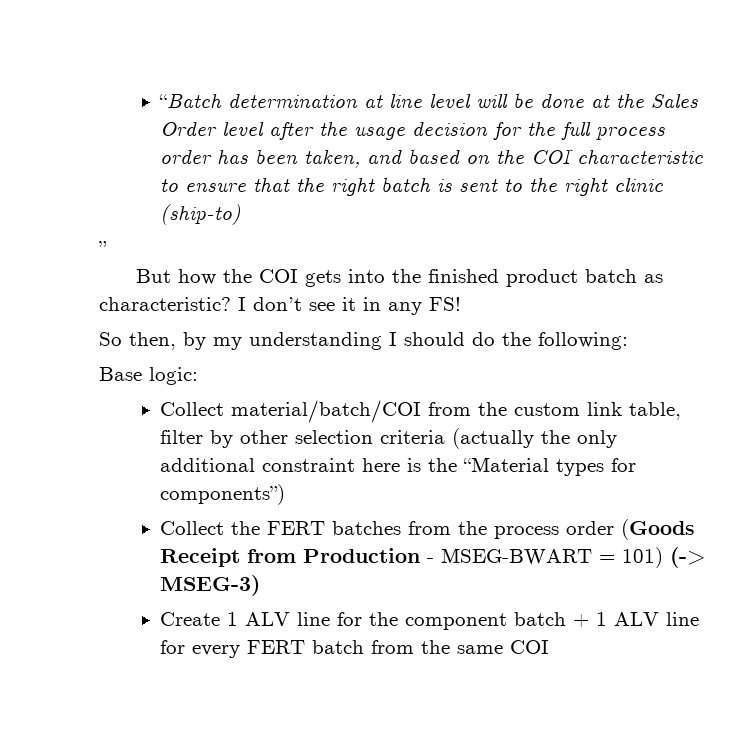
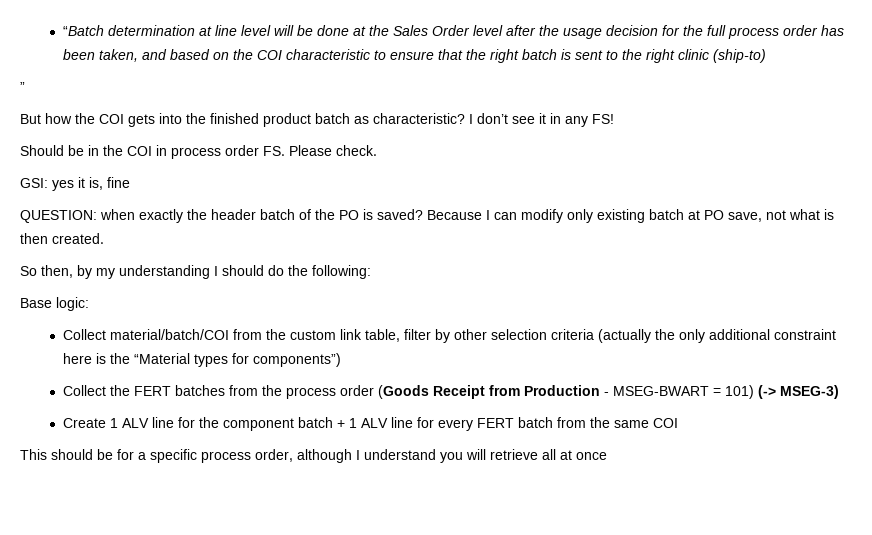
(461, 304) none -> [20,145,377,159] [20,177,130,191] [20,209,834,223] [20,233,104,244] // Should be in the COI in process order FS. Please check. // GSI: yes it is, fine // QUESTION: when exactly the header batch of the PO is saved? Because I can modify only existing batch at PO save, not what is then created.
(550, 647) none -> [20,449,607,463] // This should be for a specific process order, although I understand you will retrieve all at once

